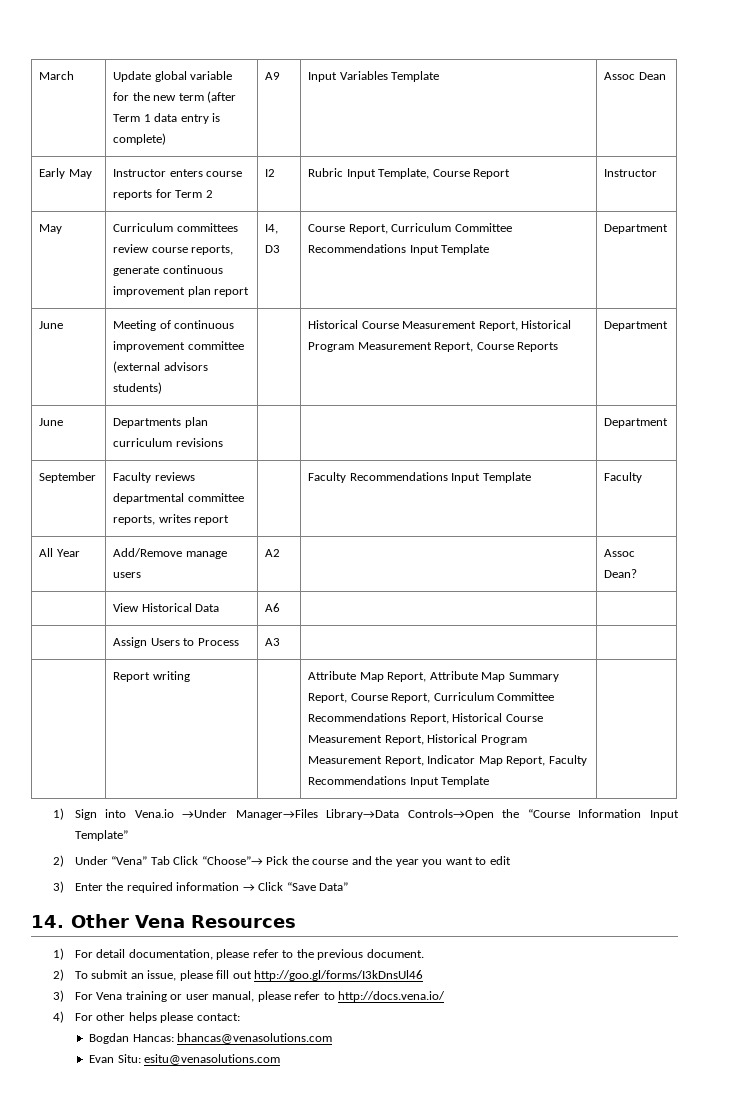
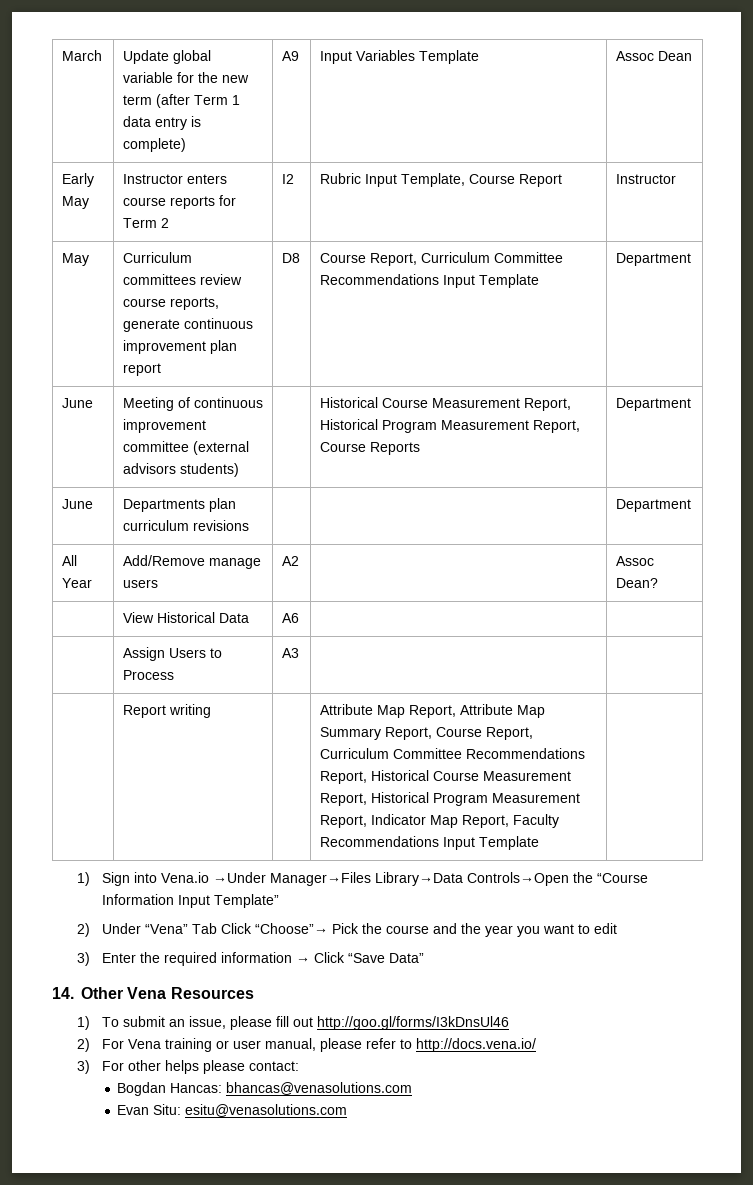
[265,224,279,234] [265,245,281,253] I4, D3 -> [281,253,300,263] D8
[39,472,97,483] [113,472,195,483] [113,493,244,504] [113,514,230,525] [308,472,531,483] [604,472,643,483] // September | Faculty reviews departmental committee reports, writes report | | Faculty Recommendations Input Template | Faculty -> (691, 505) none
[74,949,424,960] [52,969,64,981] For detail documentation, please refer to the previous document. // 2) -> (90, 1023) none
[52,990,64,1002] 3) -> [76,1038,90,1052] 2)
[52,1011,64,1023] 4) -> [76,1060,90,1074] 3)

